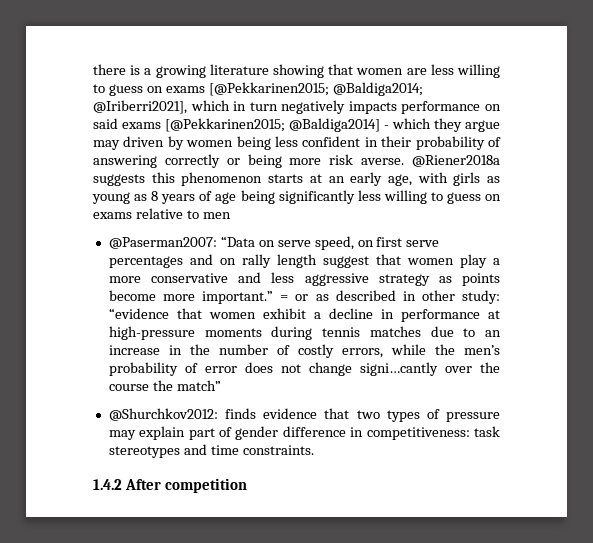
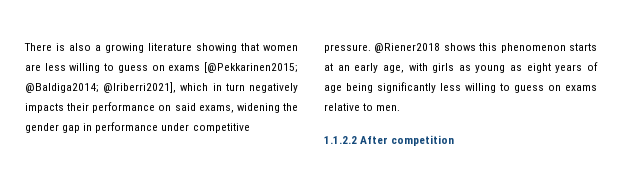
[93,64,141,75] there is -> [24,43,91,51] There is also
(397, 107) none -> [67,103,90,111] their
[122,118,500,132] [93,136,501,150] [93,154,501,168] [93,174,145,186] exams [@Pekkarinen2015; @Baldiga2014] - which they argue may driven by women being less confident in their probability of answering correctly or being more risk averse. @Riener2018a suggests -> [198,103,298,113] [25,122,250,133] [324,43,476,53] exams, widening the gender gap in performance under competitive pressure. @Riener2018 shows
[151,191,159,201] 8 -> [526,63,551,73] eight
[202,212,231,219] [108,236,440,250] [108,254,500,268] [108,272,500,286] [108,290,501,304] [108,308,501,322] [108,326,502,340] [108,344,500,358] [108,362,501,376] [108,380,221,391] [108,408,500,422] [108,426,501,440] [108,444,314,458] [93,479,122,490] men // @Paserman2007: “Data on serve speed, on first serve percentages and on rally length suggest that women play a more conservative and less aggressive strategy as points become more important.” = or as described in other study: “evidence that women exhibit a decline in performance at high-pressure moments during tennis matches due to an increase in the number of costly errors, while the men’s probability of error does not change signi…cantly over the course the match” // @Shurchkov2012: finds evidence that two types of pressure may explain part of gender difference in competitiveness: task stereotypes and time constraints. // 1.4.2 -> [376,105,401,111] [324,136,357,144] men. // 1.1.2.2

